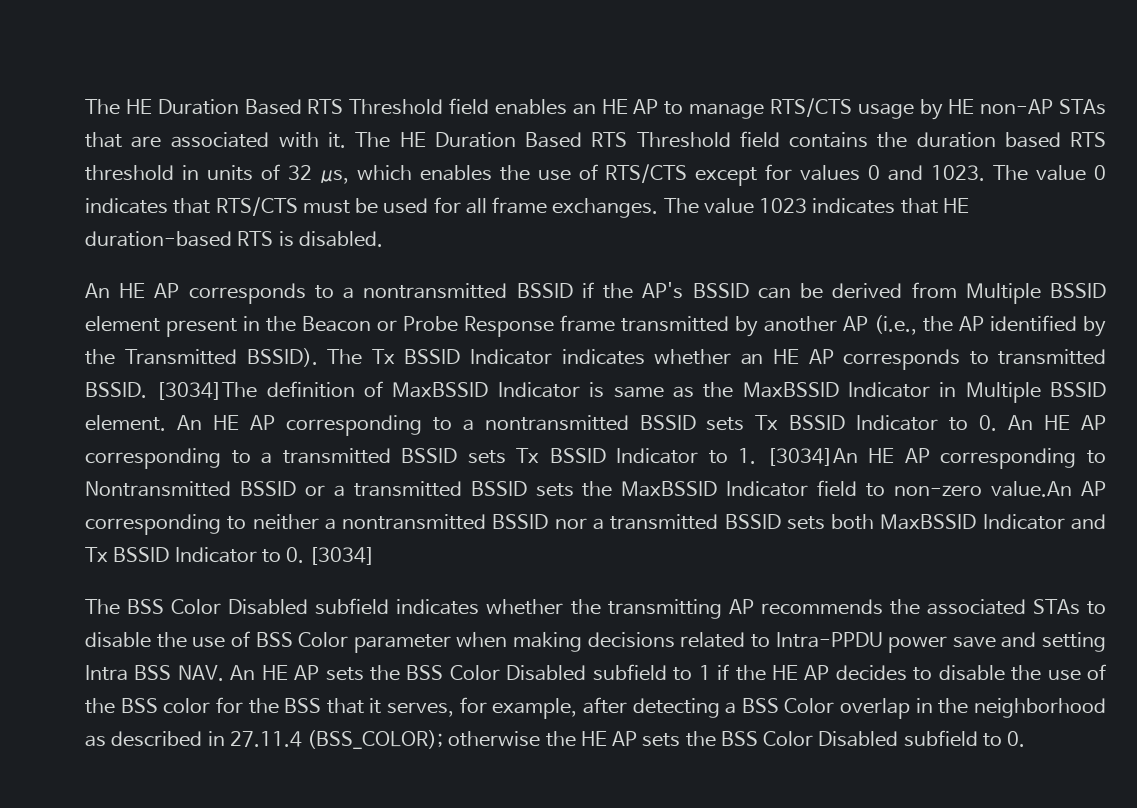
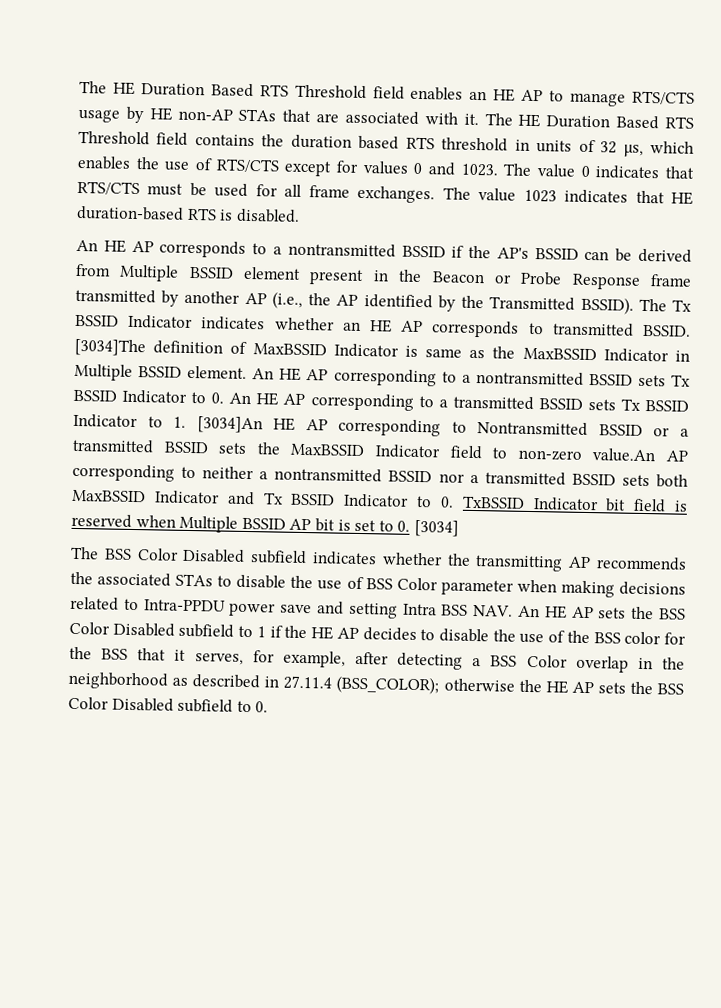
(305, 555) none -> [461,495,688,513] [71,513,411,533] TxBSSID Indicator bit field is reserved when Multiple BSSID AP bit is set to 0.

